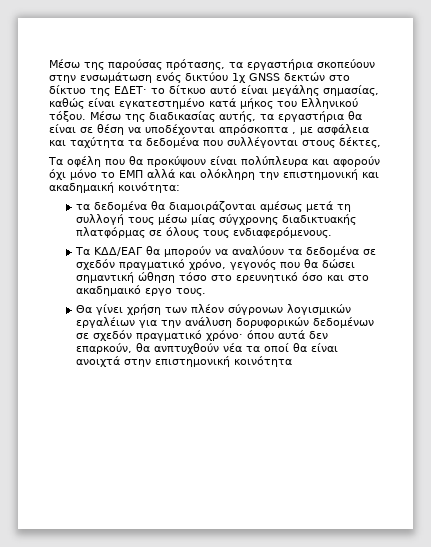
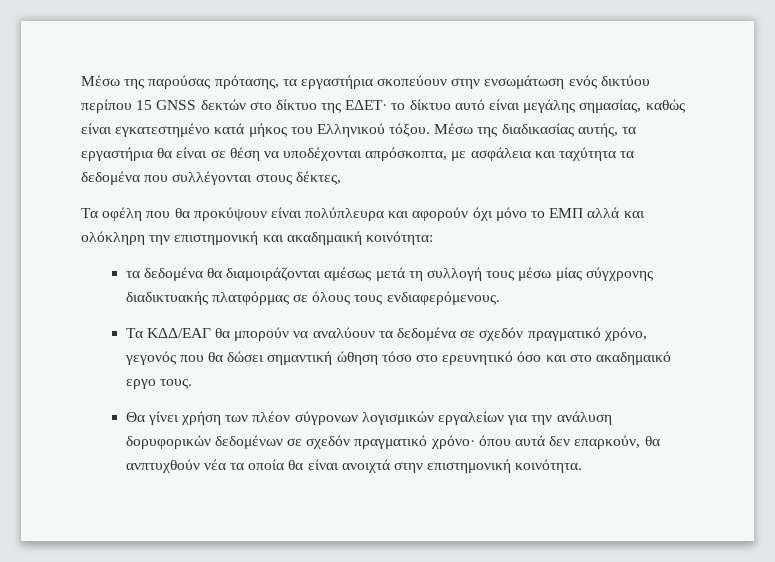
[232,73,246,83] 1χ -> [81,99,153,113] περίπου 15
[169,85,206,94] δίτκυο -> [409,99,451,110] δίκτυο
[219,124,296,135] απρόσκοπτα , -> [365,147,448,161] απρόσκοπτα,
[76,317,136,328] εργαλέιων -> [438,411,505,425] εργαλείων
[264,343,290,352] οποί -> [248,459,285,470] οποία
[234,356,293,367] κοινότητα -> [515,459,583,473] κοινότητα.

